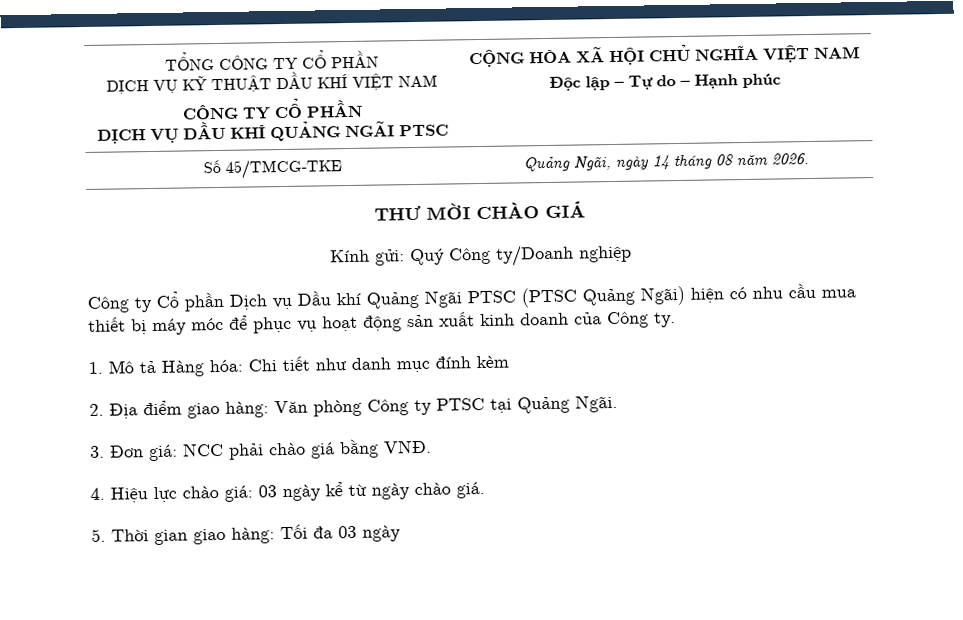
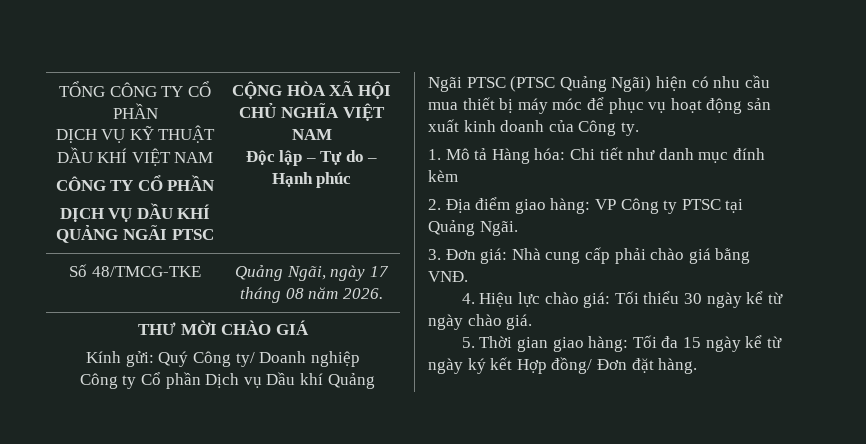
[225,159,342,179] 45/TMCG-TKE -> [91,266,201,277] 48/TMCG-TKE
[651,155,669,170] 14 -> [369,266,389,277] 17
[496,244,574,267] ty/Doanh -> [235,351,307,367] ty/ Doanh
[274,399,362,417] Văn phòng -> [594,199,616,210] VP
[182,442,224,457] NCC -> [511,247,610,264] Nhà cung cấp
[258,485,277,498] 03 -> [614,291,703,304] Tối thiểu 30
[338,525,401,542] 03 ngày -> [683,335,782,352] [428,357,698,374] 15 ngày kể từ ngày ký kết Hợp đồng/ Đơn đặt hàng.

